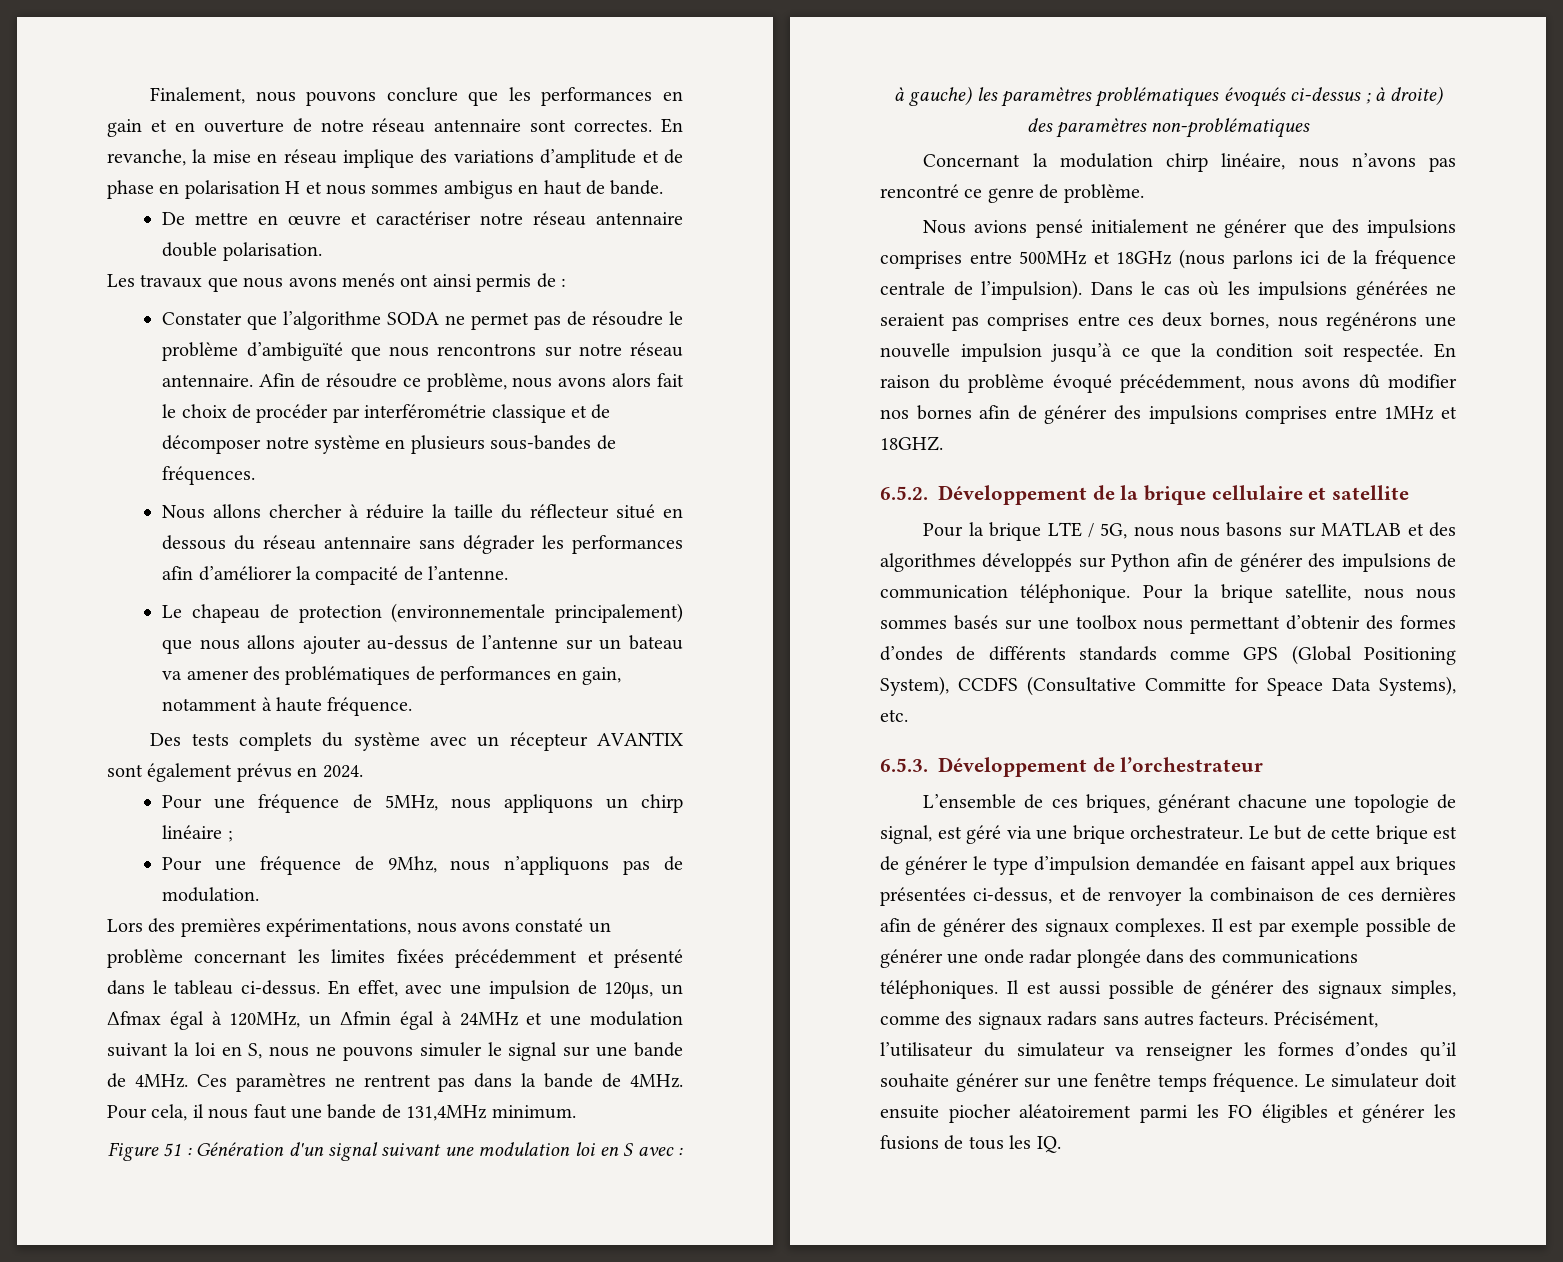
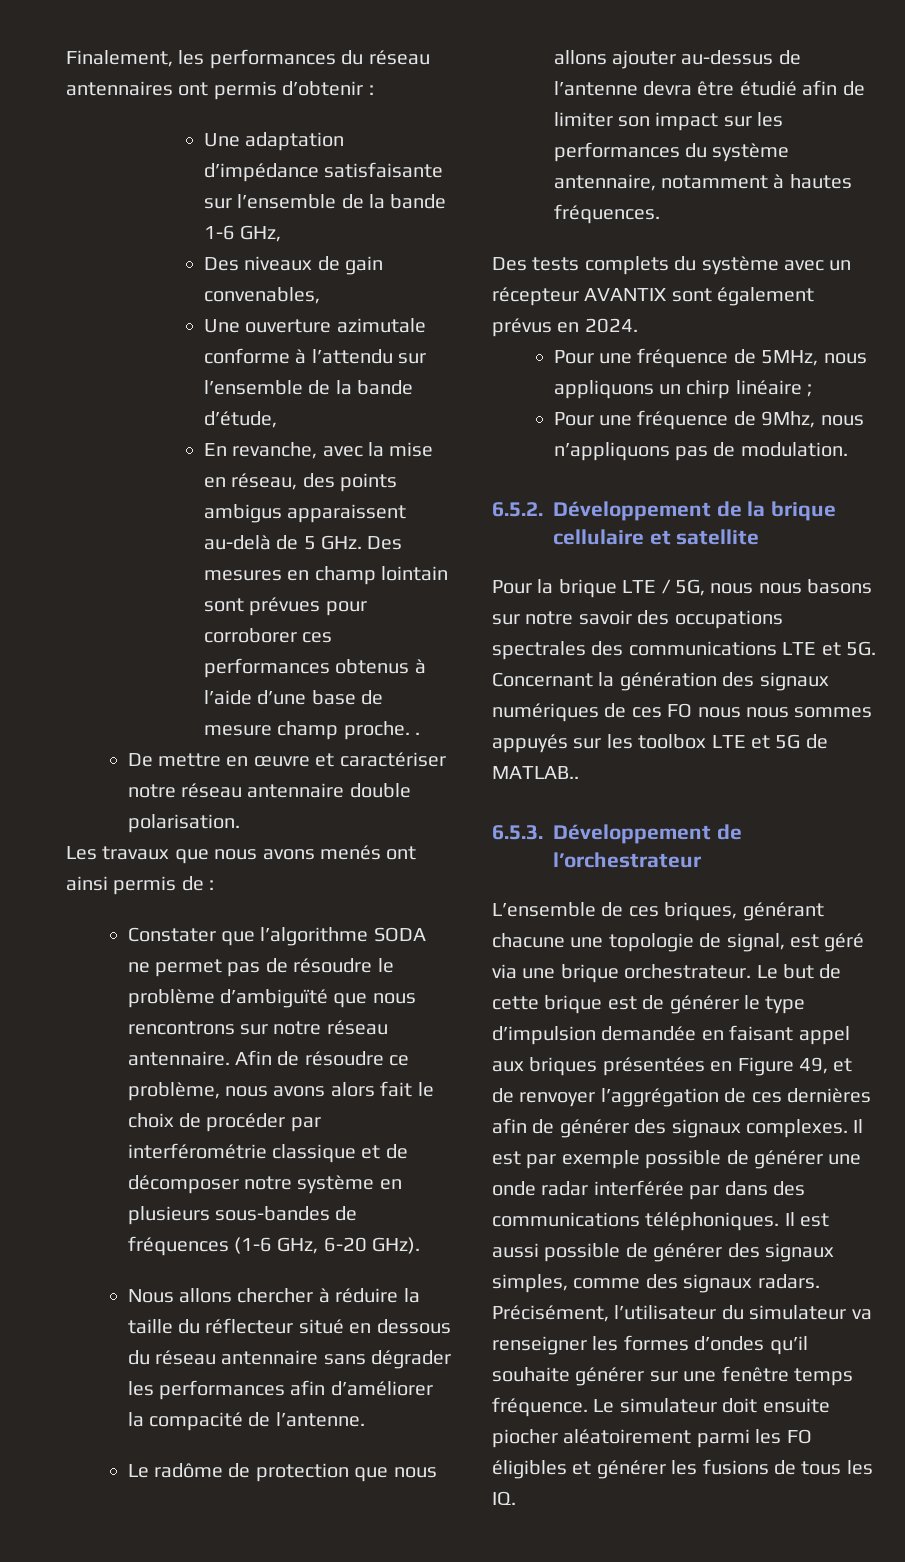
[255,87,683,106] [107,118,653,137] nous pouvons conclure que les performances en gain et en ouverture de notre réseau antennaire sont correctes. -> [178,49,430,69] [66,81,374,100] [203,132,345,151] [203,162,444,182] [203,194,447,209] [203,225,282,242] [203,256,383,275] [203,287,320,304] [203,318,426,333] [203,348,426,364] [203,380,413,395] [203,411,277,428] les performances du réseau antennaires ont permis d’obtenir : // Une adaptation d’impédance satisfaisante sur l’ensemble de la bande 1-6 GHz, // Des niveaux de gain convenables, // Une ouverture azimutale conforme à l’attendu sur l’ensemble de la bande d’étude, //
(186, 157) none -> [322,446,363,457] avec
[283,149,683,168] [107,180,664,199] réseau implique des variations d’amplitude et de phase en polarisation H et nous sommes ambigus en haut de bande. -> [231,473,397,492] [203,504,407,523] [203,535,403,550] [203,566,448,585] [203,597,367,616] [203,628,333,643] [203,658,426,678] [203,690,383,705] [203,721,420,740] réseau, des points ambigus apparaissent au-delà de 5 GHz. Des mesures en champ lointain sont prévues pour corroborer ces performances obtenus à l’aide d’une base de mesure champ proche. .
[162,466,256,485] fréquences. -> [127,1236,421,1256] fréquences (1-6 GHz, 6-20 GHz).
[192,604,261,623] chapeau -> [153,1463,223,1478] radôme
[391,603,684,623] (environnementale principalement) -> (349, 1472) none
[565,635,683,650] [162,666,622,685] [162,697,413,716] sur un bateau va amener des problématiques de performances en gain, notamment à haute fréquence. -> [642,80,865,96] [553,112,784,131] [553,142,790,162] [553,174,852,191] [553,204,660,224] devra être étudié afin de limiter son impact sur les performances du système antennaire, notamment à hautes fréquences.
[107,918,611,937] [107,949,684,968] [107,980,684,999] [107,1011,683,1030] [107,1042,683,1061] [107,1073,684,1092] [107,1104,576,1121] [107,1142,684,1161] [893,86,1444,107] [1026,118,1311,138] [923,153,1456,172] [880,184,1144,203] [923,219,1456,238] [880,249,1456,269] [880,280,1456,300] [880,312,1456,331] [880,343,1456,362] [880,374,1457,393] [880,405,1457,424] [880,436,943,451] // Lors des premières expérimentations, nous avons constaté un problème concernant les limites fixées précédemment et présenté dans le tableau ci-dessus. En effet, avec une impulsion de 120μs, un Δfmax égal à 120MHz, un Δfmin égal à 24MHz et une modulation suivant la loi en S, nous ne pouvons simuler le signal sur une bande de 4MHz. Ces paramètres ne rentrent pas dans la bande de 4MHz. Pour cela, il nous faut une bande de 131,4MHz minimum. // Figure 51 : Génération d'un signal suivant une modulation loi en S avec : à gauche) les paramètres problématiques évoqués ci-dessus ; à droite) des paramètres non-problématiques // Concernant la modulation chirp linéaire, nous n’avons pas rencontré ce genre de problème. // Nous avions pensé initialement ne générer que des impulsions comprises entre 500MHz et 18GHz (nous parlons ici de la fréquence centrale de l’impulsion). Dans le cas où les impulsions générées ne seraient pas comprises entre ces deux bornes, nous regénérons une nouvelle impulsion jusqu’à ce que la condition soit respectée. En raison du problème évoqué précédemment, nous avons dû modifier nos bornes afin de générer des impulsions comprises entre 1MHz et 18GHZ. -> (848, 449) none
[1321,522,1456,537] [880,553,1456,572] [880,584,1456,603] [880,615,1456,634] [880,645,1456,665] [880,676,1456,696] [880,709,908,722] MATLAB et des algorithmes développés sur Python afin de générer des impulsions de communication téléphonique. Pour la brique satellite, nous nous sommes basés sur une toolbox nous permettant d’obtenir des formes d’ondes de différents standards comme GPS (Global Positioning System), CCDFS (Consultative Committe for Speace Data Systems), etc. -> [525,610,783,629] [492,641,876,660] [492,672,829,691] [492,703,873,722] [492,734,828,753] [492,766,579,779] notre savoir des occupations spectrales des communications LTE et 5G. Concernant la génération des signaux numériques de ces FO nous nous sommes appuyés sur les toolbox LTE et 5G de MATLAB..
[973,887,1053,904] ci-dessus, -> [710,1057,828,1076] en Figure 49,
[1188,887,1314,902] la combinaison -> [600,1088,719,1107] l’aggrégation
[1076,949,1141,968] plongée -> [593,1180,720,1200] interférée par
[1047,1011,1269,1026] radars sans autres facteurs. -> [757,1274,820,1289] radars.

